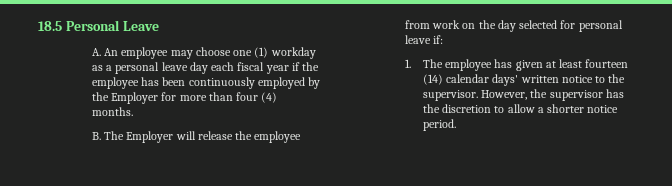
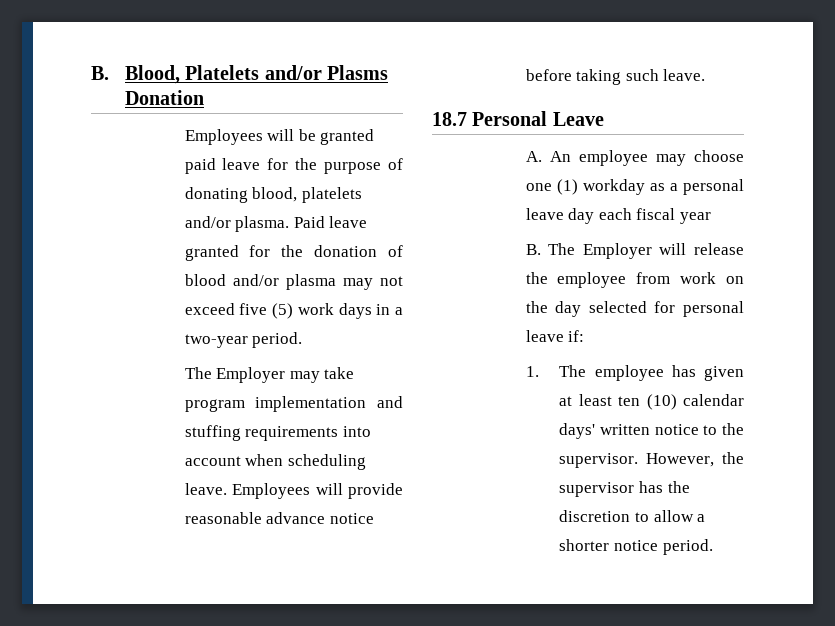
[38,21,62,31] 18.5 -> [91,65,388,84] [124,90,204,105] [184,129,375,145] [184,158,403,174] [184,187,362,203] [184,216,368,232] [184,245,403,261] [184,274,403,290] [184,303,403,319] [184,332,303,348] [184,367,355,383] [184,396,403,412] [184,425,371,441] [184,454,366,470] [184,483,403,499] [184,512,374,524] [525,69,706,85] [432,112,467,126] B. Blood, Platelets and/or Plasms Donation // Employees will be granted paid leave for the purpose of donating blood, platelets and/or plasma. Paid leave granted for the donation of blood and/or plasma may not exceed five (5) work days in a two-year period. // The Employer may take program implementation and stuffing requirements into account when scheduling leave. Employees will provide reasonable advance notice before taking such leave. // 18.7
[291,62,320,71] [91,77,321,89] [91,92,278,104] [91,107,133,116] if the employee has been continuously employed by the Employer for more than four (4) months. -> (711, 218) none
[585,59,629,68] [422,74,443,85] fourteen (14) -> [618,394,677,410] ten (10)

